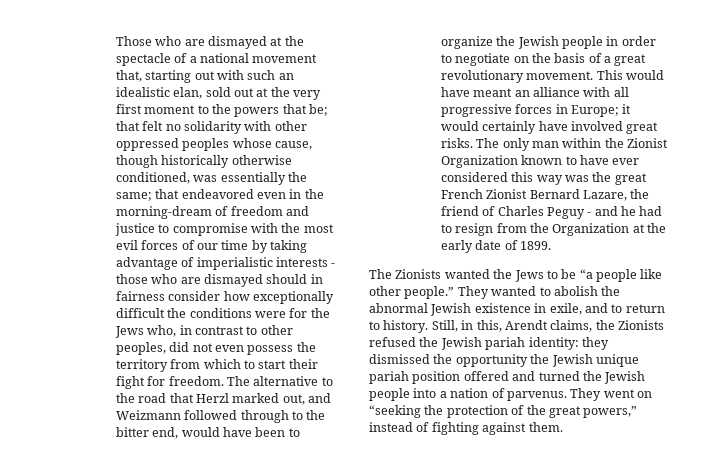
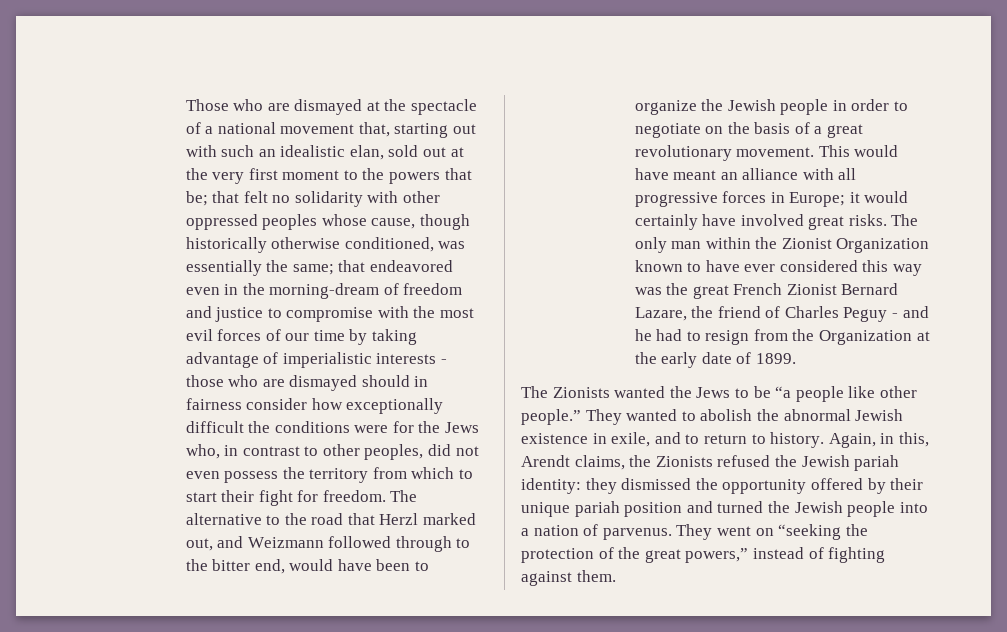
[431,320,458,332] Still, -> [828,433,876,448] Again,
[530,354,593,367] the Jewish -> [810,478,924,494] offered by their
[463,371,509,381] offered -> (683, 509) none

